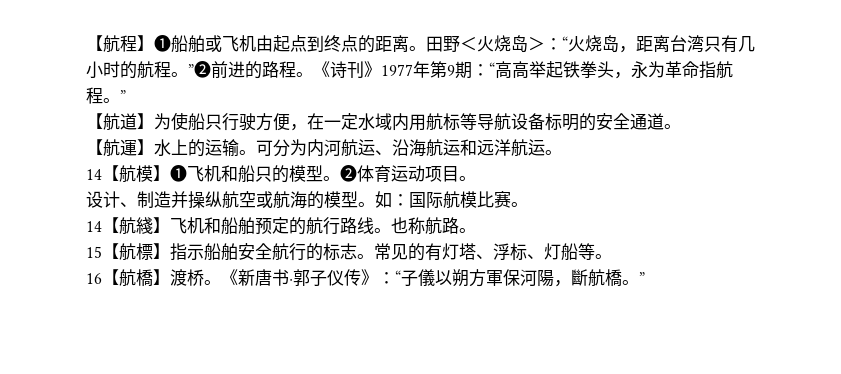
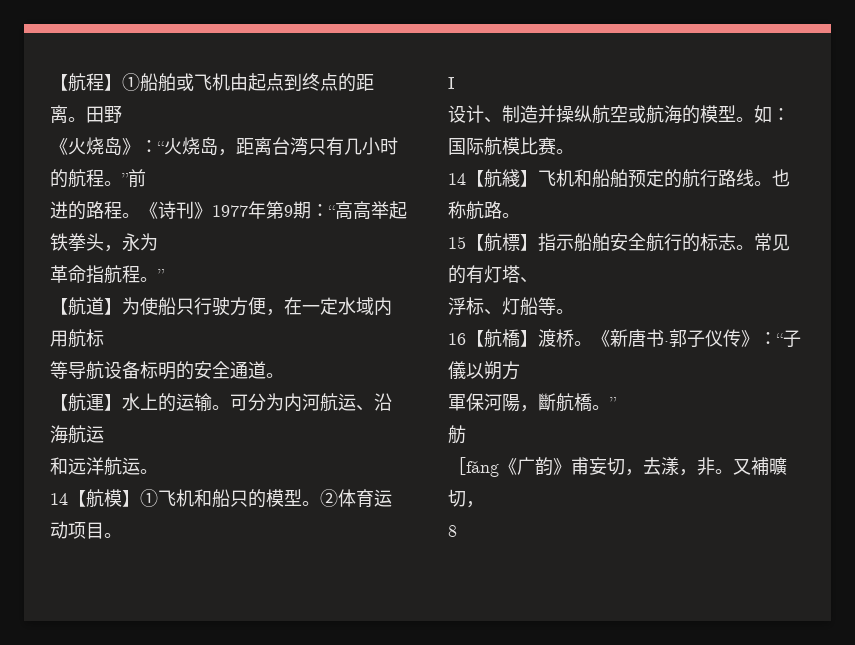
[154,35,171,52] ❶ -> [122,73,140,91] ①
[460,35,545,53] ＜火烧岛＞ -> [50,137,140,156] // 《火烧岛》
[188,61,211,78] ”❷ -> [122,173,129,185] ”
(228, 70) none -> (146, 178) //
(665, 69) none -> (158, 242) //
(460, 122) none -> (104, 338) //
(460, 147) none -> (104, 434) //
[170,165,187,182] ❶ -> [140,489,158,507] ①
[340,165,357,182] ❷ -> [320,489,338,507] ②
(476, 178) none -> [448,77,455,89] // I
(493, 256) none -> (538, 280) //
(486, 278) none -> (520, 370) //
(645, 278) none -> [448,425,466,444] [448,457,787,477] [448,489,484,508] [448,525,457,537] // 舫 // ［fǎng《广韵》甫妄切，去漾，非。又補曠切， // 8

